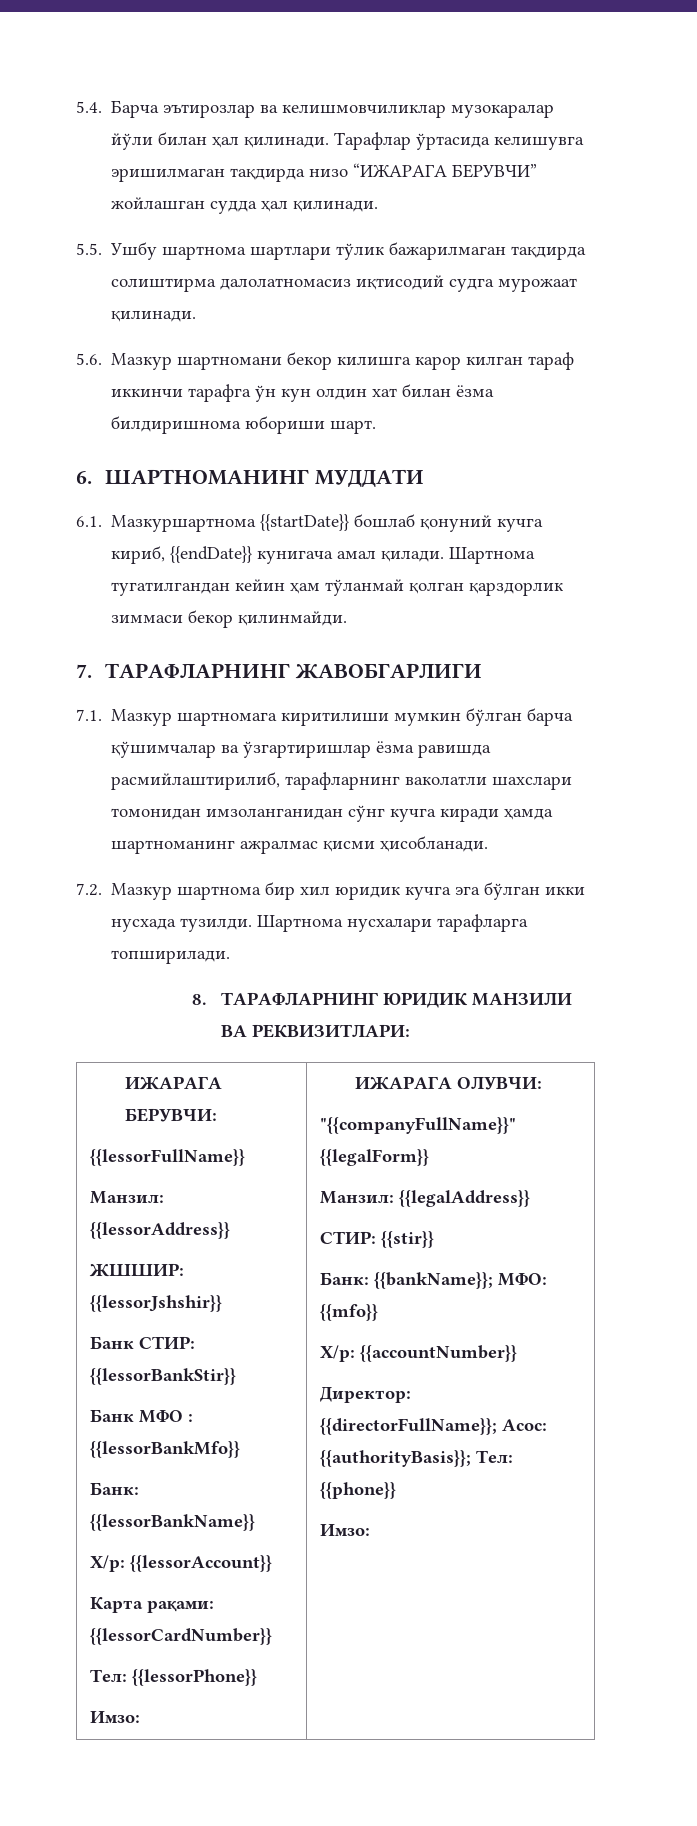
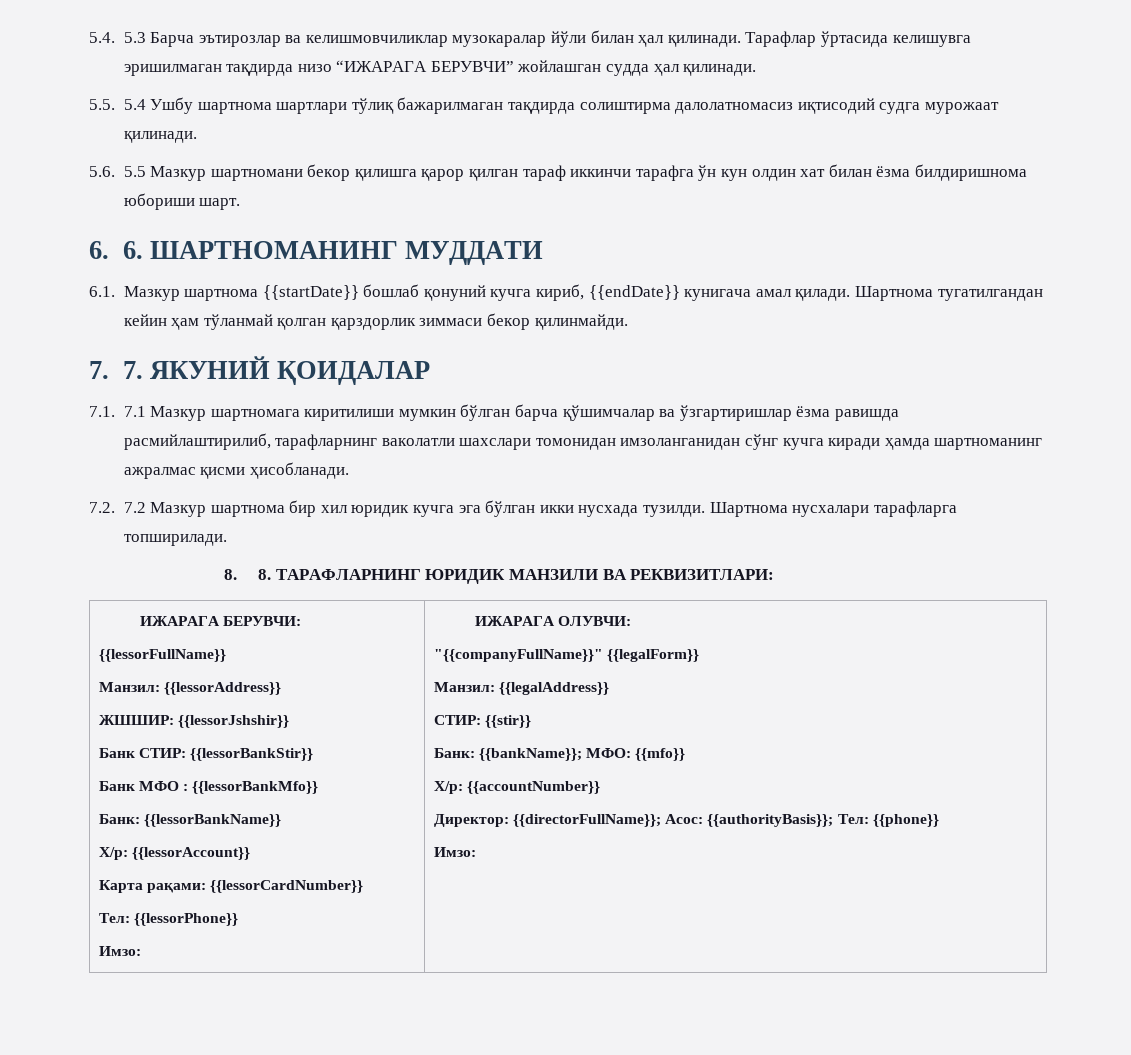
(102, 107) none -> [123,32,146,43] 5.3
(102, 249) none -> [123,99,146,110] 5.4
[336,243,386,260] тўлик -> [351,98,394,114] тўлиқ
(102, 359) none -> [123,166,146,177] 5.5
[337,356,524,370] килишга карор килган -> [354,169,519,181] қилишга қарор қилган
(92, 477) none -> [122,241,143,259] 6.
[111,515,257,532] Мазкуршартнома -> [123,286,259,301] Мазкур шартнома
[104,663,482,679] ТАРАФЛАРНИНГ ЖАВОБГАРЛИГИ -> [122,356,431,385] 7. ЯКУНИЙ ҚОИДАЛАР
(102, 715) none -> [123,406,146,417] 7.1
(102, 889) none -> [123,502,146,513] 7.2
(207, 999) none -> [258,569,272,580] 8.

